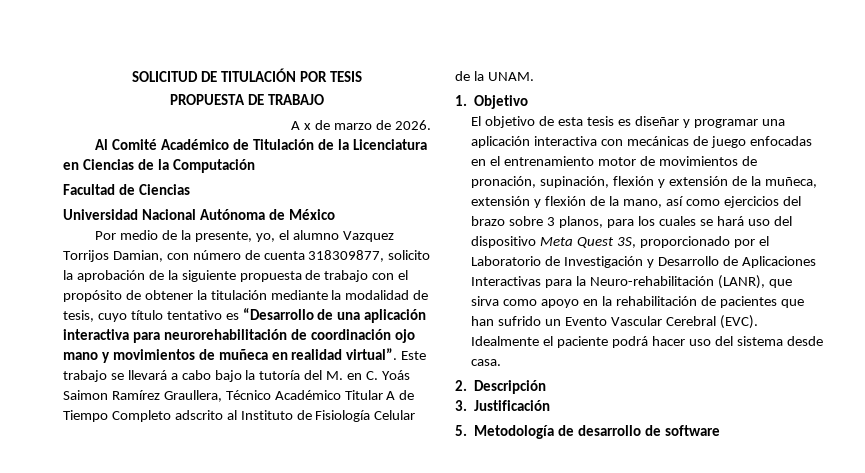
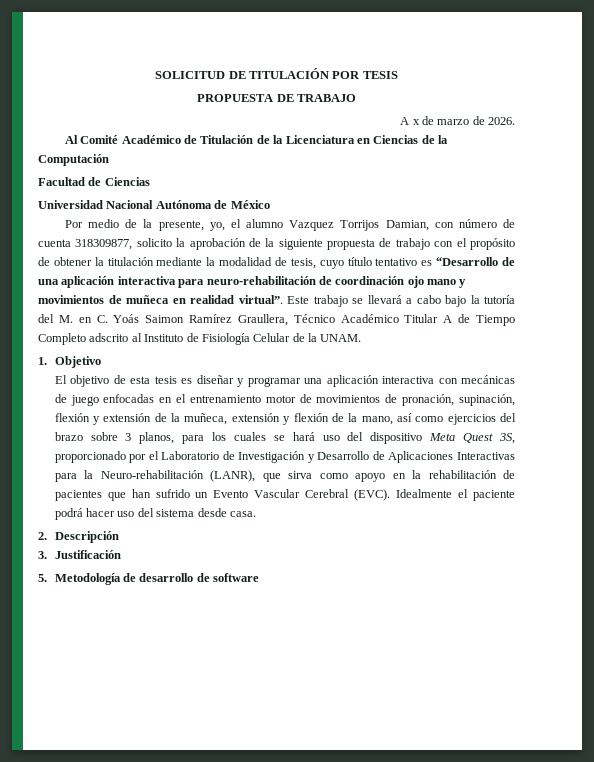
[163,329,287,340] neurorehabilitación -> [206,276,316,285] neuro-rehabilitación

